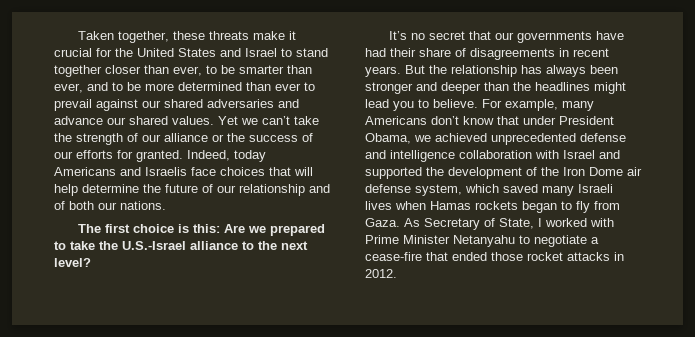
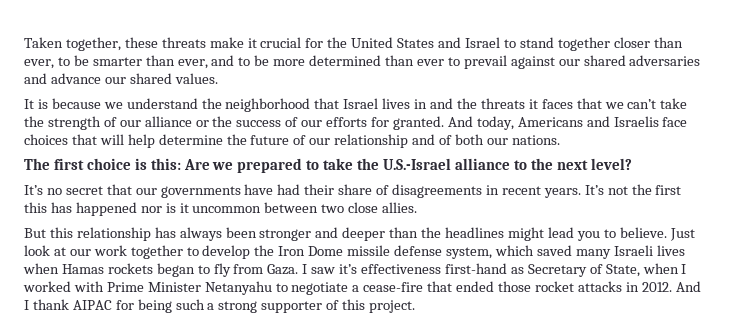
[218,116,238,125] Yet -> [24,98,602,112] // It is because we understand the neighborhood that Israel lives in and the threats it faces that
[187,150,266,162] Indeed, today -> [447,116,514,130] And today,
[405,65,447,74] But the -> [584,184,682,195] [24,202,418,216] [24,227,73,238] It’s not the first this has happened nor is it uncommon between two close allies. // But this
[482,99,594,111] [365,116,614,125] [365,133,626,145] [365,150,620,162] [365,167,537,179] For example, many Americans don’t know that under President Obama, we achieved unprecedented defense and intelligence collaboration with Israel and supported the development of -> [669,228,695,241] [24,245,251,259] Just look at our work together to develop
[627,167,642,176] air -> [347,245,391,256] missile
[404,218,420,227] As -> [302,263,524,274] I saw it’s effectiveness first-hand as
(534, 223) none -> [642,263,679,274] when
(397, 273) none -> [675,281,701,292] [24,299,416,313] And I thank AIPAC for being such a strong supporter of this project.

